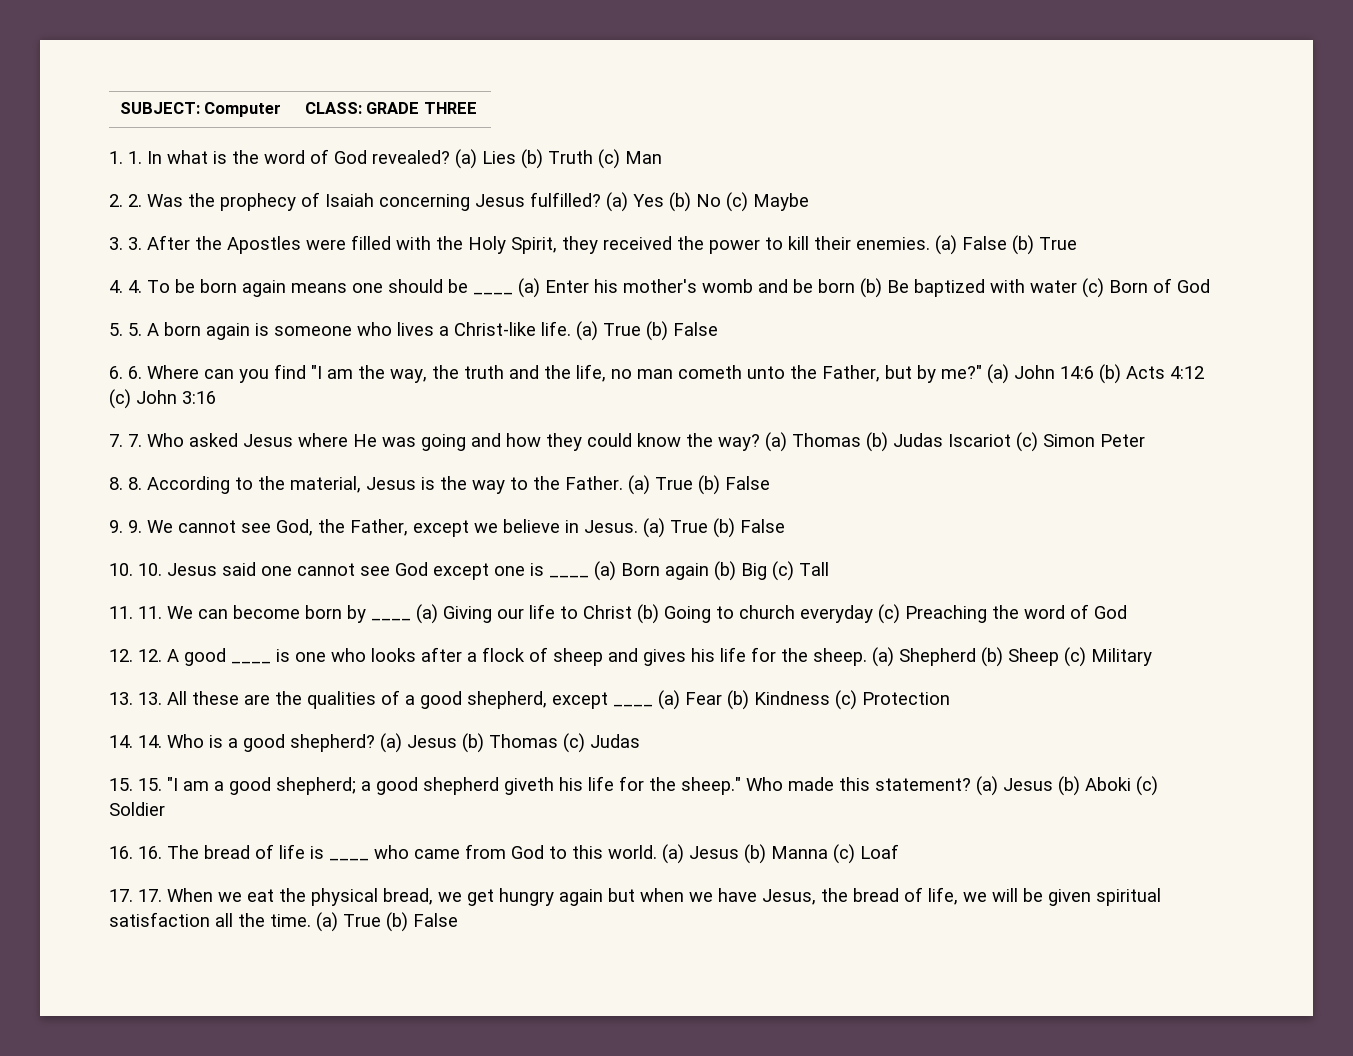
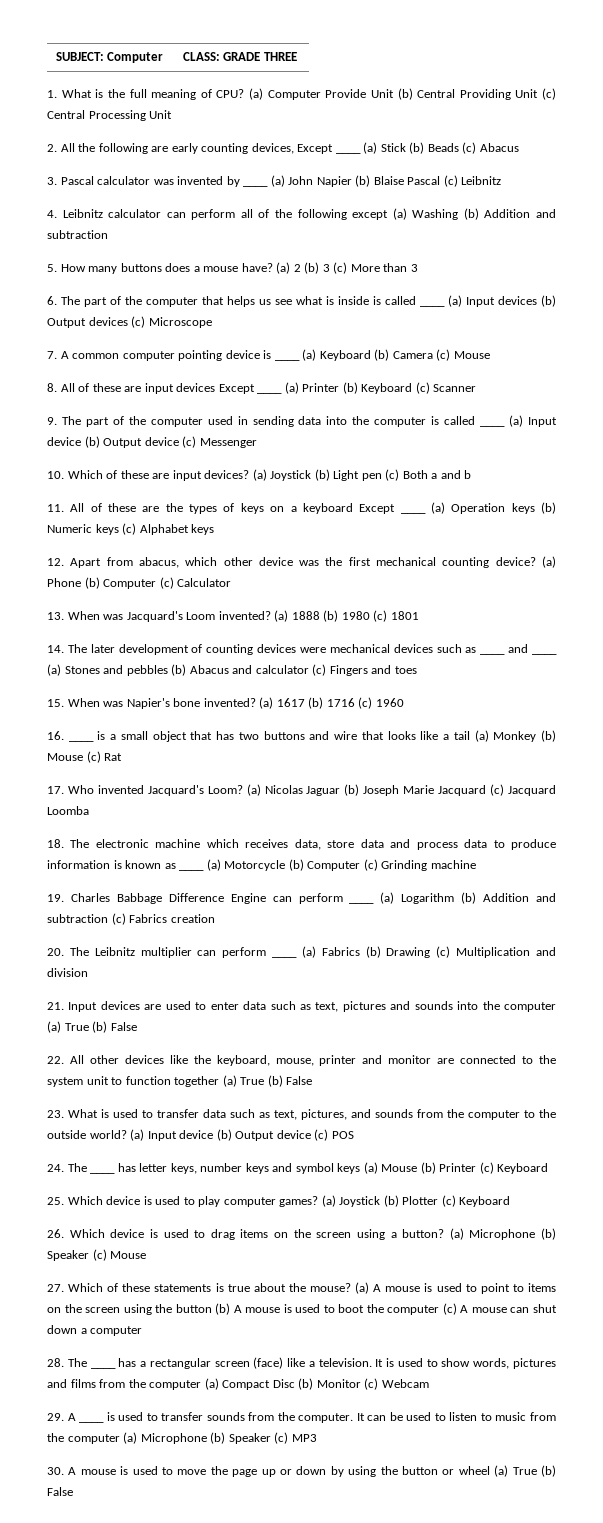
[128,149,662,169] [109,192,809,212] [109,235,1077,255] [109,278,1210,298] [109,321,718,341] [109,364,1204,384] [109,389,216,409] [109,432,1145,452] [109,475,770,495] [109,518,785,538] [109,561,829,581] [109,604,1127,624] [109,647,1152,667] [109,690,950,710] [109,733,640,753] [109,776,1158,796] [109,802,165,816] [109,844,899,864] [109,887,1161,906] [109,912,311,927] 1. In what is the word of God revealed? (a) Lies (b) Truth (c) Man // 2. 2. Was the prophecy of Isaiah concerning Jesus fulfilled? (a) Yes (b) No (c) Maybe // 3. 3. After the Apostles were filled with the Holy Spirit, they received the power to kill their enemies. (a) False (b) True // 4. 4. To be born again means one should be ____ (a) Enter his mother's womb and be born (b) Be baptized with water (c) Born of God // 5. 5. A born again is someone who lives a Christ-like life. (a) True (b) False // 6. 6. Where can you find "I am the way, the truth and the life, no man cometh unto the Father, but by me?" (a) John 14:6 (b) Acts 4:12 (c) John 3:16 // 7. 7. Who asked Jesus where He was going and how they could know the way? (a) Thomas (b) Judas Iscariot (c) Simon Peter // 8. 8. According to the material, Jesus is the way to the Father. (a) True (b) False // 9. 9. We cannot see God, the Father, except we believe in Jesus. (a) True (b) False // 10. 10. Jesus said one cannot see God except one is ____ (a) Born again (b) Big (c) Tall // 11. 11. We can become born by ____ (a) Giving our life to Christ (b) Going to church everyday (c) Preaching the word of God // 12. 12. A good ____ is one who looks after a flock of sheep and gives his life for the sheep. (a) Shepherd (b) Sheep (c) Military // 13. 13. All these are the qualities of a good shepherd, except ____ (a) Fear (b) Kindness (c) Protection // 14. 14. Who is a good shepherd? (a) Jesus (b) Thomas (c) Judas // 15. 15. "I am a good shepherd; a good shepherd giveth his life for the sheep." Who made this statement? (a) Jesus (b) Aboki (c) Soldier // 16. 16. The bread of life is ____ who came from God to this world. (a) Jesus (b) Manna (c) Loaf // 17. 17. When we eat the physical bread, we get hungry again but when we have Jesus, the bread of life, we will be given spiritual satisfaction all the time. -> [61,88,556,100] [47,110,173,121] [47,142,519,154] [47,175,502,187] [47,208,556,220] [47,230,108,239] [47,262,418,274] [47,296,416,307] [420,295,556,307] [47,316,212,328] [47,350,272,361] [274,349,490,361] [47,382,477,394] [47,416,476,427] [480,415,557,427] [47,436,257,448] [47,469,472,481] [47,502,556,514] [47,523,215,535] [47,556,557,568] [47,577,232,589] [47,610,419,622] [47,644,477,655] [480,653,506,655] [508,644,529,653] [531,653,557,655] [47,664,417,676] [47,697,404,709] [47,731,64,740] [68,740,94,742] [97,730,557,742] [47,751,123,763] [47,784,556,796] [47,806,89,815] [47,839,556,850] [47,860,176,869] [179,859,476,871] [47,892,557,904] [47,913,215,925] [47,946,557,958] [47,968,88,977] [47,1001,556,1012] [47,1021,137,1033] [47,1055,557,1066] [47,1075,313,1087] [47,1109,556,1120] [47,1129,354,1141] [47,1163,87,1172] [90,1172,116,1174] [117,1162,549,1174] [47,1195,511,1207] [47,1228,556,1240] [47,1249,147,1261] [47,1282,556,1294] [47,1303,557,1315] [47,1325,143,1336] [47,1358,87,1367] [90,1367,116,1369] [118,1357,556,1369] [47,1378,429,1390] [47,1413,76,1421] [79,1421,105,1423] [106,1412,556,1423] [47,1432,317,1444] [47,1466,490,1477] What is the full meaning of CPU? (a) Computer Provide Unit (b) Central Providing Unit (c) Central Processing Unit // 2. All the following are early counting devices, Except ____ (a) Stick (b) Beads (c) Abacus // 3. Pascal calculator was invented by ____ (a) John Napier (b) Blaise Pascal (c) Leibnitz // 4. Leibnitz calculator can perform all of the following except (a) Washing (b) Addition and subtraction // 5. How many buttons does a mouse have? (a) 2 (b) 3 (c) More than 3 // 6. The part of the computer that helps us see what is inside is called ____ (a) Input devices (b) Output devices (c) Microscope // 7. A common computer pointing device is ____ (a) Keyboard (b) Camera (c) Mouse // 8. All of these are input devices Except ____ (a) Printer (b) Keyboard (c) Scanner // 9. The part of the computer used in sending data into the computer is called ____ (a) Input device (b) Output device (c) Messenger // 10. Which of these are input devices? (a) Joystick (b) Light pen (c) Both a and b // 11. All of these are the types of keys on a keyboard Except ____ (a) Operation keys (b) Numeric keys (c) Alphabet keys // 12. Apart from abacus, which other device was the first mechanical counting device? (a) Phone (b) Computer (c) Calculator // 13. When was Jacquard's Loom invented? (a) 1888 (b) 1980 (c) 1801 // 14. The later development of counting devices were mechanical devices such as ____ and ____ (a) Stones and pebbles (b) Abacus and calculator (c) Fingers and toes // 15. When was Napier's bone invented? (a) 1617 (b) 1716 (c) 1960 // 16. ____ is a small object that has two buttons and wire that looks like a tail (a) Monkey (b) Mouse (c) Rat // 17. Who invented Jacquard's Loom? (a) Nicolas Jaguar (b) Joseph Marie Jacquard (c) Jacquard Loomba // 18. The electronic machine which receives data, store data and process data to produce information is known as ____ (a) Motorcycle (b) Computer (c) Grinding machine // 19. Charles Babbage Difference Engine can perform ____ (a) Logarithm (b) Addition and subtraction (c) Fabrics creation // 20. The Leibnitz multiplier can perform ____ (a) Fabrics (b) Drawing (c) Multiplication and division // 21. Input devices are used to enter data such as text, pictures and sounds into the computer (a) True (b) False // 22. All other devices like the keyboard, mouse, printer and monitor are connected to the system unit to function together (a) True (b) False // 23. What is used to transfer data such as text, pictures, and sounds from the computer to the outside world? (a) Input device (b) Output device (c) POS // 24. The ____ has letter keys, number keys and symbol keys (a) Mouse (b) Printer (c) Keyboard // 25. Which device is used to play computer games? (a) Joystick (b) Plotter (c) Keyboard // 26. Which device is used to drag items on the screen using a button? (a) Microphone (b) Speaker (c) Mouse // 27. Which of these statements is true about the mouse? (a) A mouse is used to point to items on the screen using the button (b) A mouse is used to boot the computer (c) A mouse can shut down a computer // 28. The ____ has a rectangular screen (face) like a television. It is used to show words, pictures and films from the computer (a) Compact Disc (b) Monitor (c) Webcam // 29. A ____ is used to transfer sounds from the computer. It can be used to listen to music from the computer (a) Microphone (b) Speaker (c) MP3 // 30. A mouse is used to move the page up or down by using the button or wheel

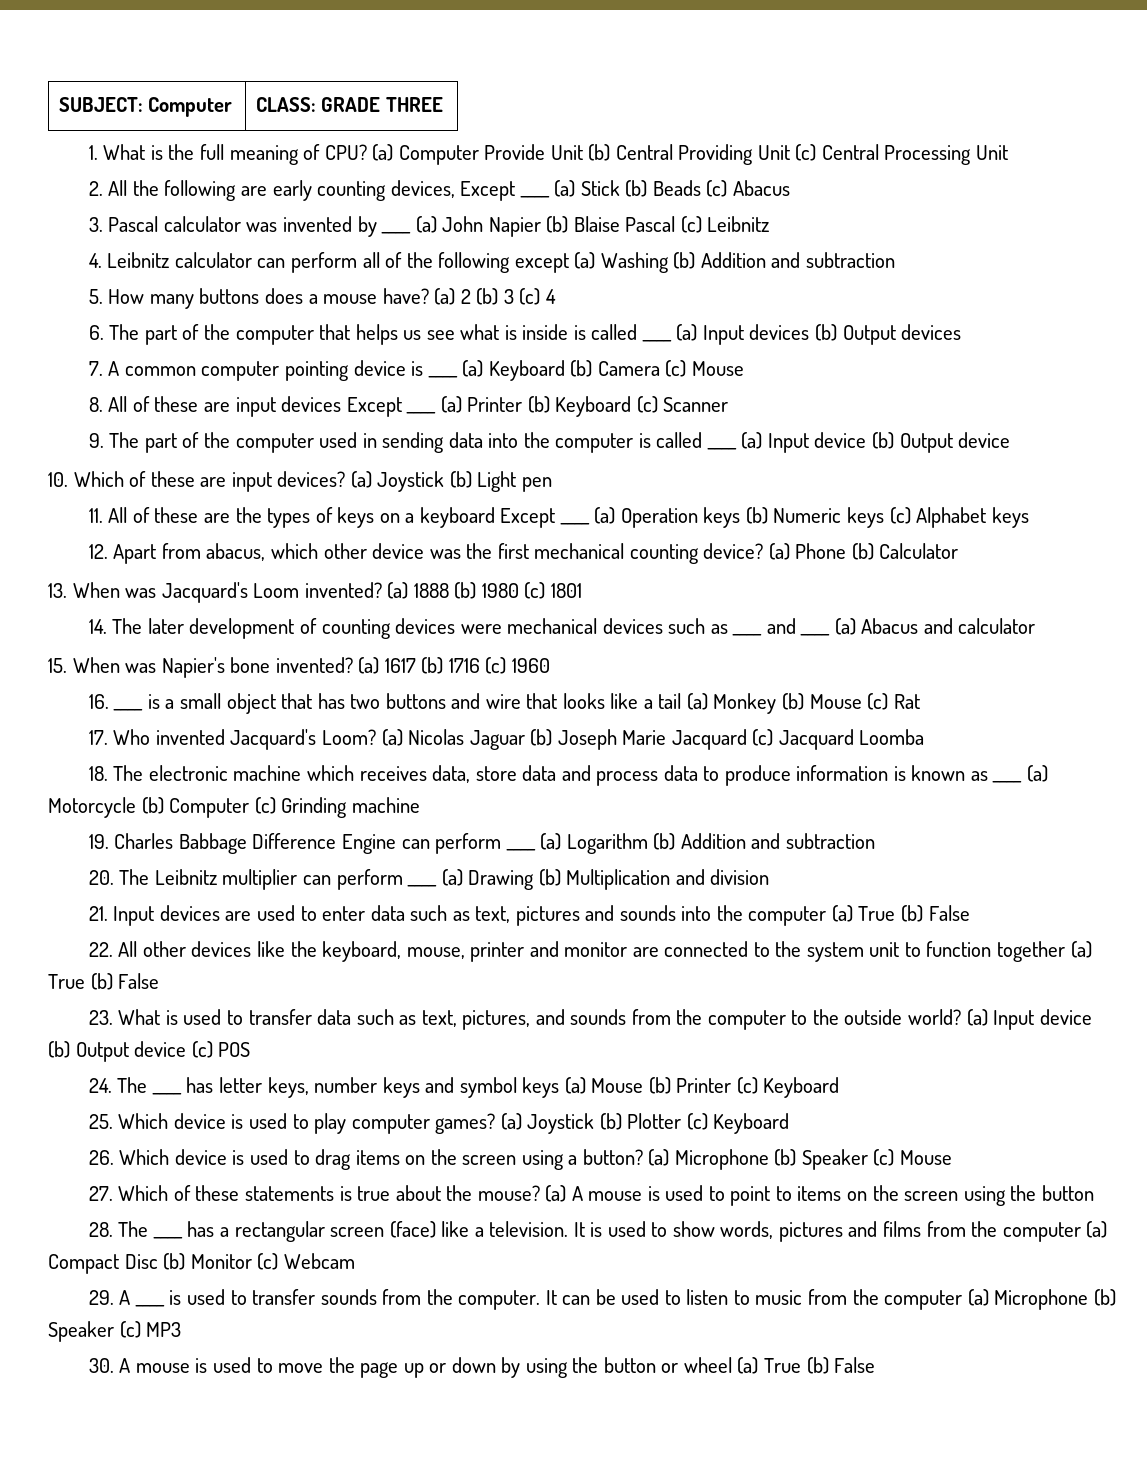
[350,263,418,272] More than 3 -> [545,289,556,304] 4
[131,316,212,328] (c) Microscope -> (962, 332) none
[182,436,257,448] (c) Messenger -> (1011, 440) none
[385,469,472,481] (c) Both a and b -> (552, 484) none
[103,577,174,589] Computer (c) -> (874, 551) none
[64,664,187,676] Stones and pebbles (b) -> (856, 626) none
[312,664,417,676] (c) Fingers and toes -> (1036, 626) none
[111,913,215,925] (c) Fabrics creation -> (875, 841) none
[321,946,451,958] Fabrics (b) Drawing (c) -> [468,869,561,890] Drawing (b)
[215,1303,557,1315] [47,1325,143,1336] (b) A mouse is used to boot the computer (c) A mouse can shut down a computer -> (1094, 1193) none

